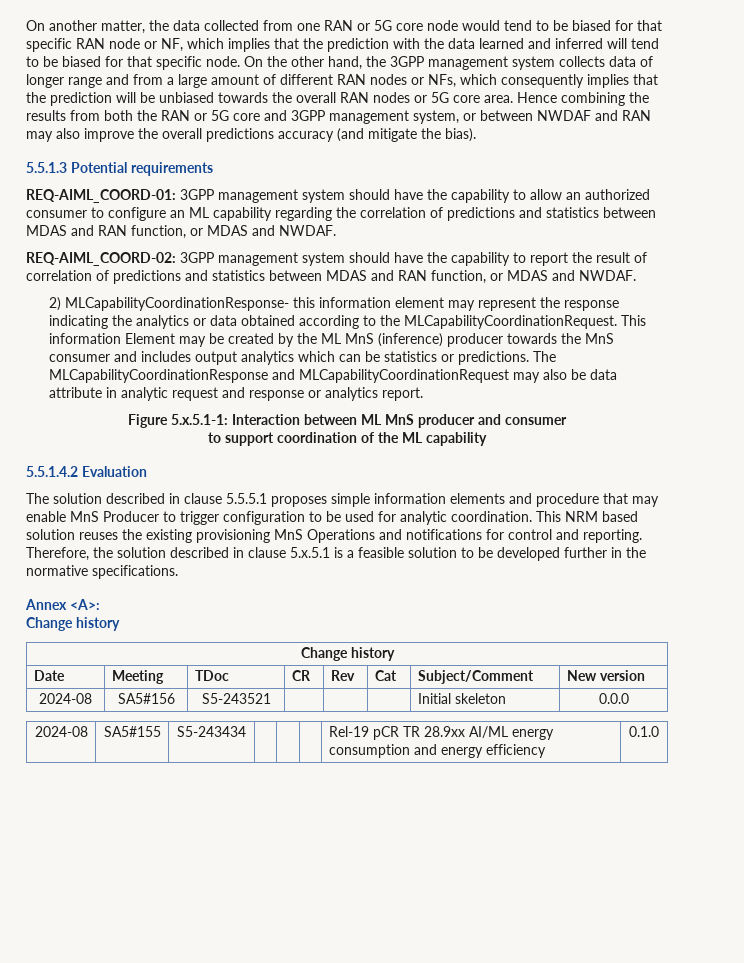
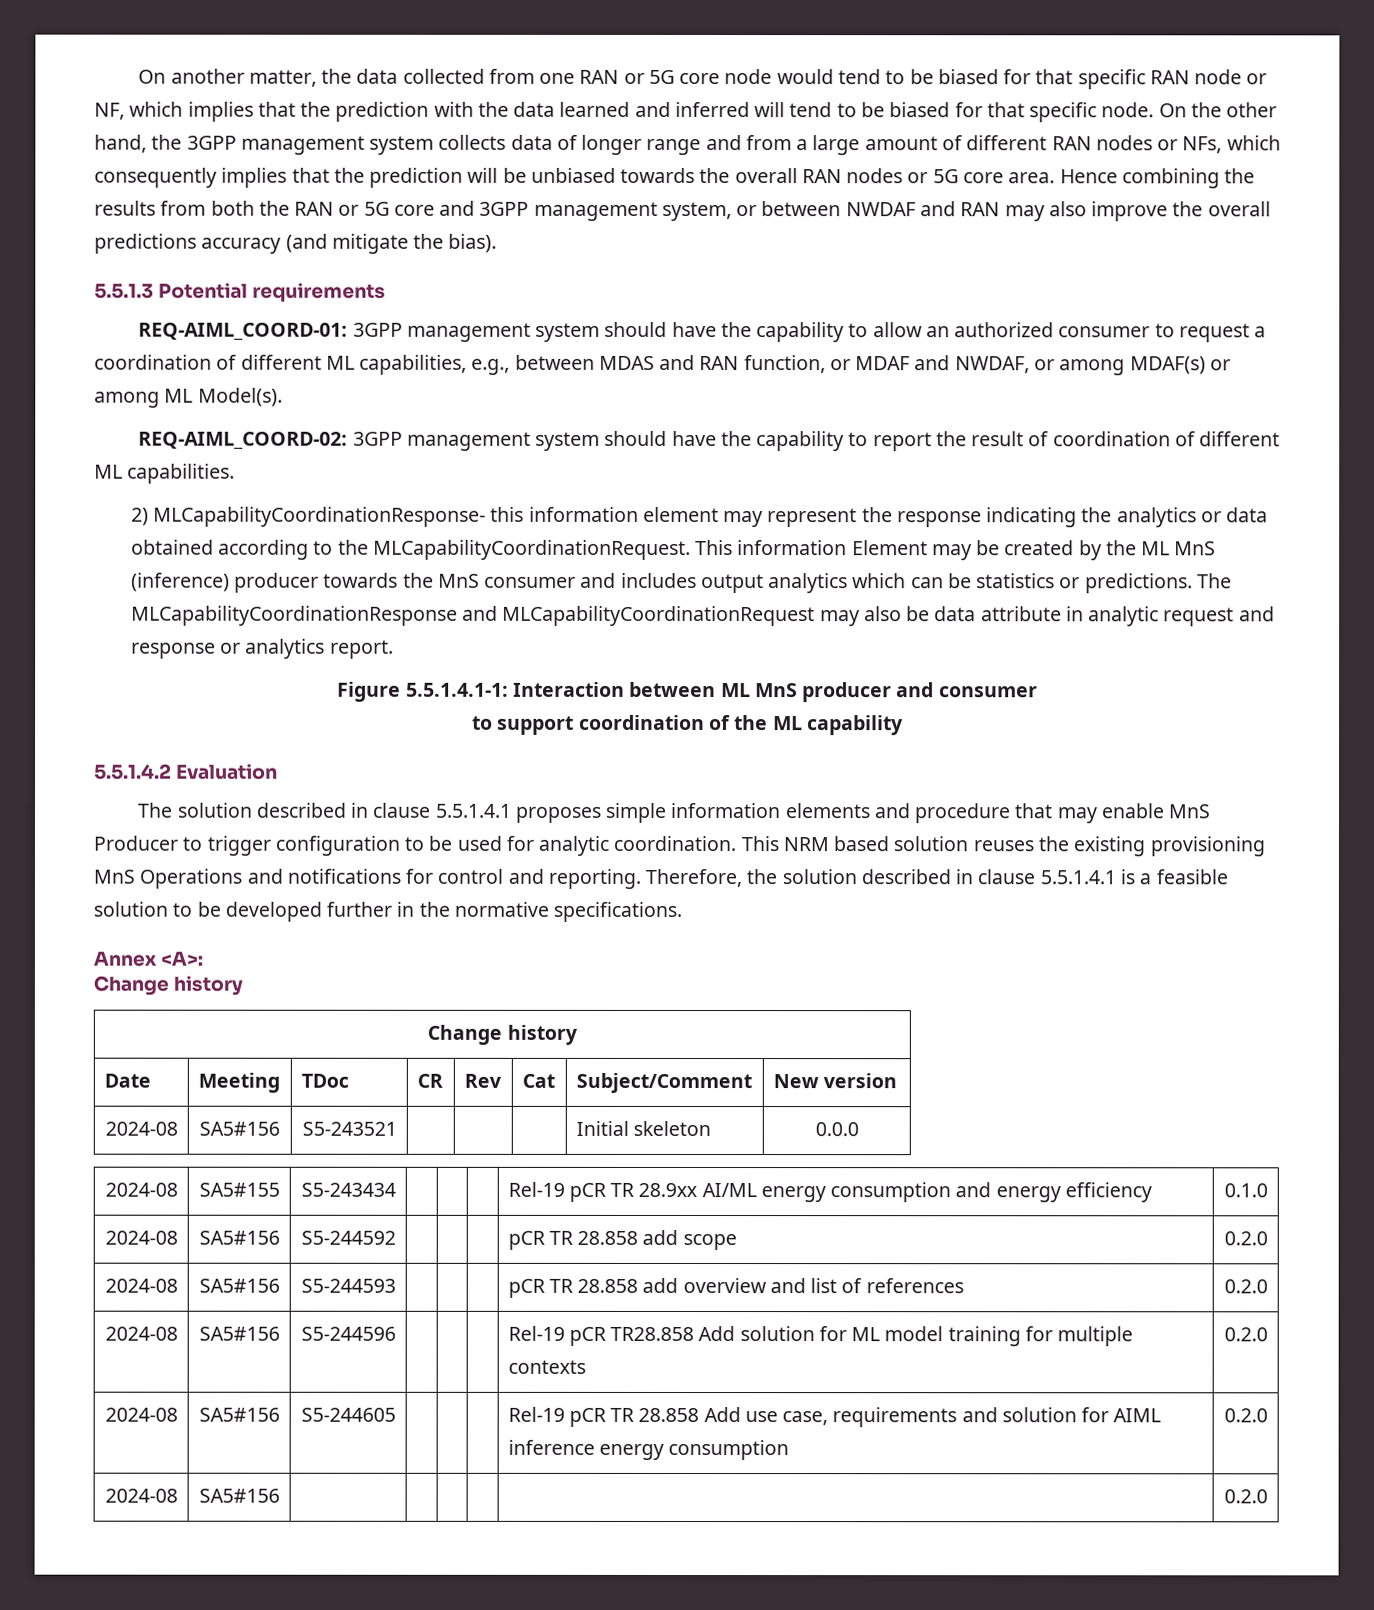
[108,207,656,221] [26,225,336,239] configure an ML capability regarding the correlation of predictions and statistics between MDAS and RAN function, or MDAS and NWDAF. -> [1178,323,1267,343] [94,354,1231,376] [94,387,283,408] request a coordination of different ML capabilities, e.g., between MDAS and RAN function, or MDAF and NWDAF, or among MDAF(s) or among ML Model(s).
[26,270,636,284] correlation of predictions and statistics between MDAS and RAN function, or MDAS and NWDAF. -> [1052,431,1281,447] [94,463,236,484] coordination of different ML capabilities.
[171,414,228,425] 5.x.5.1-1: -> [405,682,509,697] 5.5.1.4.1-1:
[226,493,267,504] 5.5.5.1 -> [434,803,512,818] 5.5.1.4.1
[290,547,330,558] 5.x.5.1 -> [1039,870,1116,885] 5.5.1.4.1
(659, 731) none -> [104,1230,178,1245] [198,1230,280,1245] [300,1230,396,1245] [507,1229,737,1251] [1223,1231,1268,1246] [104,1278,178,1293] [198,1278,280,1293] [300,1278,396,1293] [507,1277,964,1298] [1223,1279,1268,1294] [104,1326,178,1341] [198,1326,280,1341] [300,1326,396,1341] [507,1325,1134,1347] [507,1359,586,1374] [1223,1327,1268,1342] [104,1407,178,1422] [198,1407,280,1422] [300,1407,396,1422] [507,1406,1162,1428] [507,1439,790,1461] [1223,1408,1268,1423] [104,1488,178,1503] [198,1488,280,1503] [1223,1489,1268,1504] // 2024-08 | SA5#156 | S5-244592 | | | | pCR TR 28.858 add scope | 0.2.0 // 2024-08 | SA5#156 | S5-244593 | | | | pCR TR 28.858 add overview and list of references | 0.2.0 // 2024-08 | SA5#156 | S5-244596 | | | | Rel-19 pCR TR28.858 Add solution for ML model training for multiple contexts | 0.2.0 // 2024-08 | SA5#156 | S5-244605 | | | | Rel-19 pCR TR 28.858 Add use case, requirements and solution for AIML inference energy consumption | 0.2.0 // 2024-08 | SA5#156 | | | | | | 0.2.0

